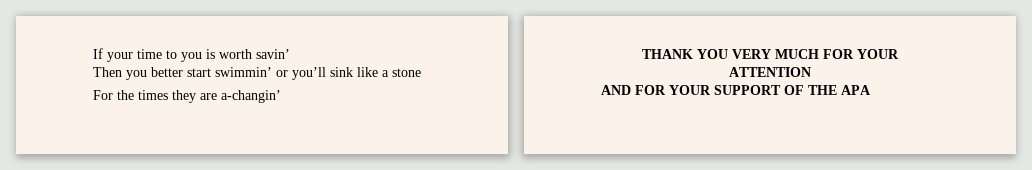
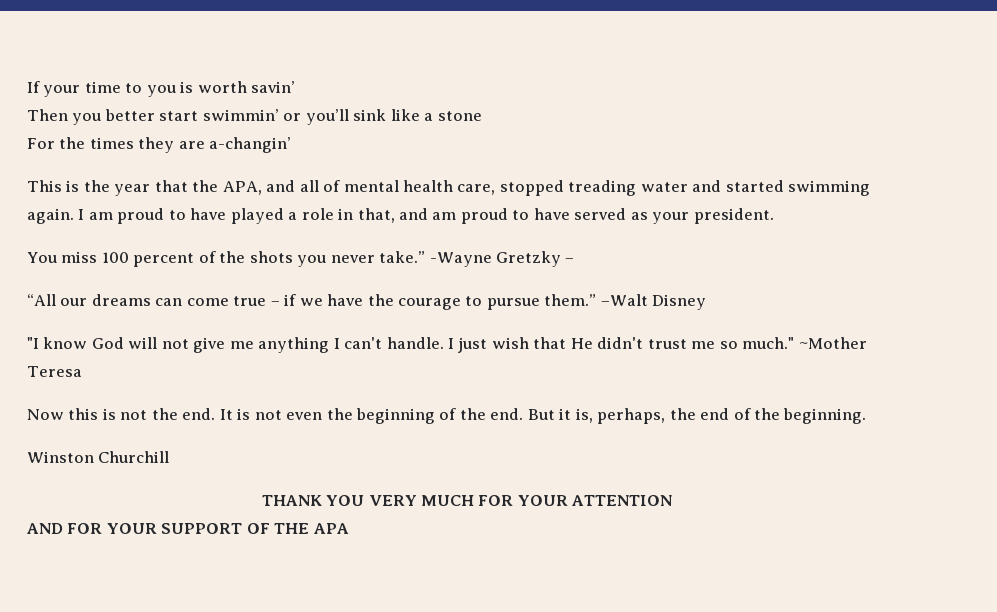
(281, 96) none -> [27,180,871,196] [27,208,774,224] [27,251,575,267] [27,294,707,310] [27,337,867,353] [27,366,82,377] [27,408,867,424] [27,451,170,463] // This is the year that the APA, and all of mental health care, stopped treading water and started swimming again. I am proud to have played a role in that, and am proud to have served as your president. // You miss 100 percent of the shots you never take.” -Wayne Gretzky – // “All our dreams can come true – if we have the courage to pursue them.” –Walt Disney // "I know God will not give me anything I can't handle. I just wish that He didn't trust me so much." ~Mother Teresa // Now this is not the end. It is not even the beginning of the end. But it is, perhaps, the end of the beginning. // Winston Churchill

